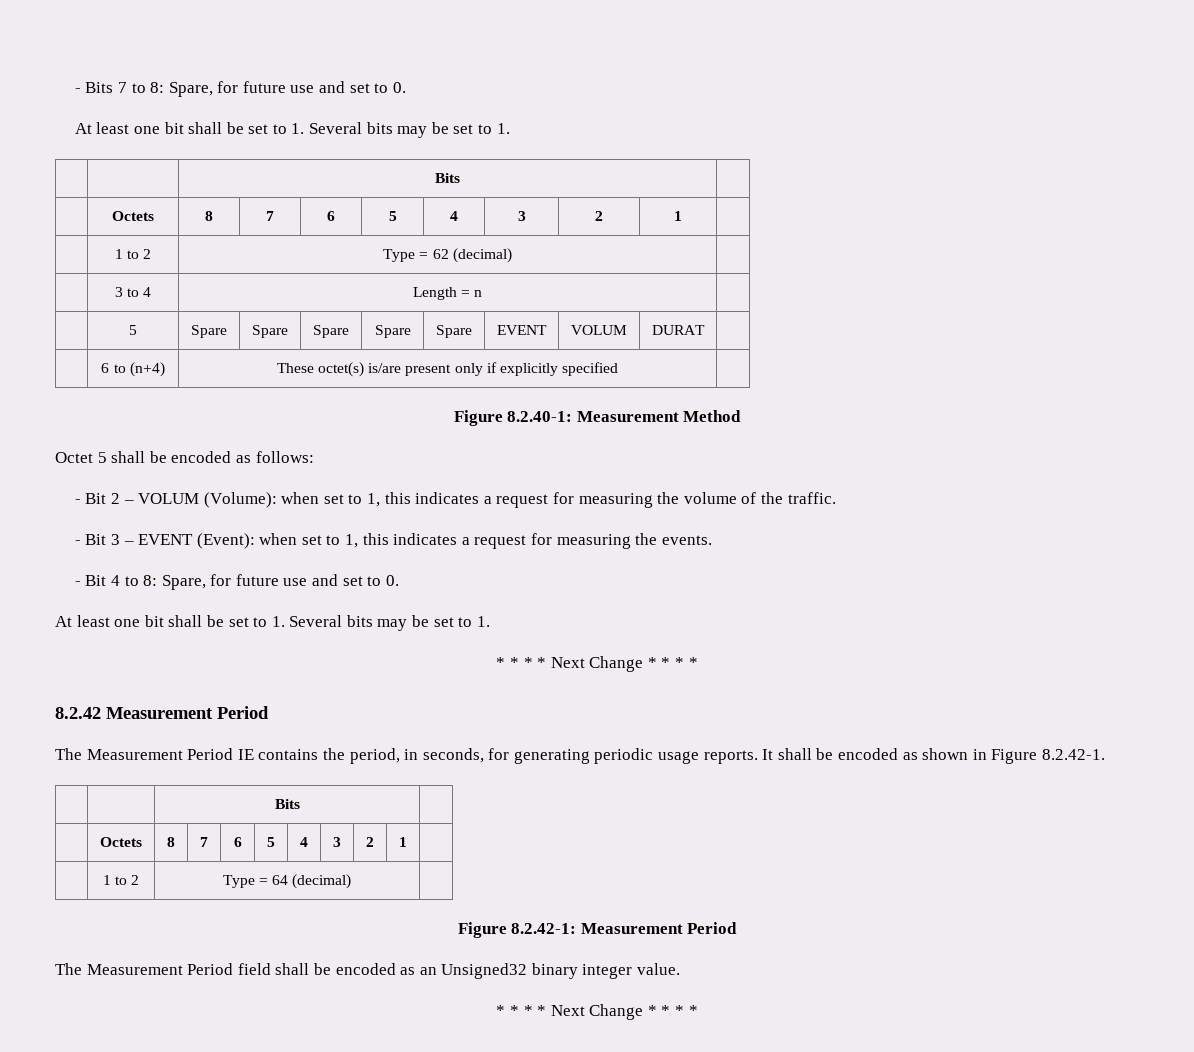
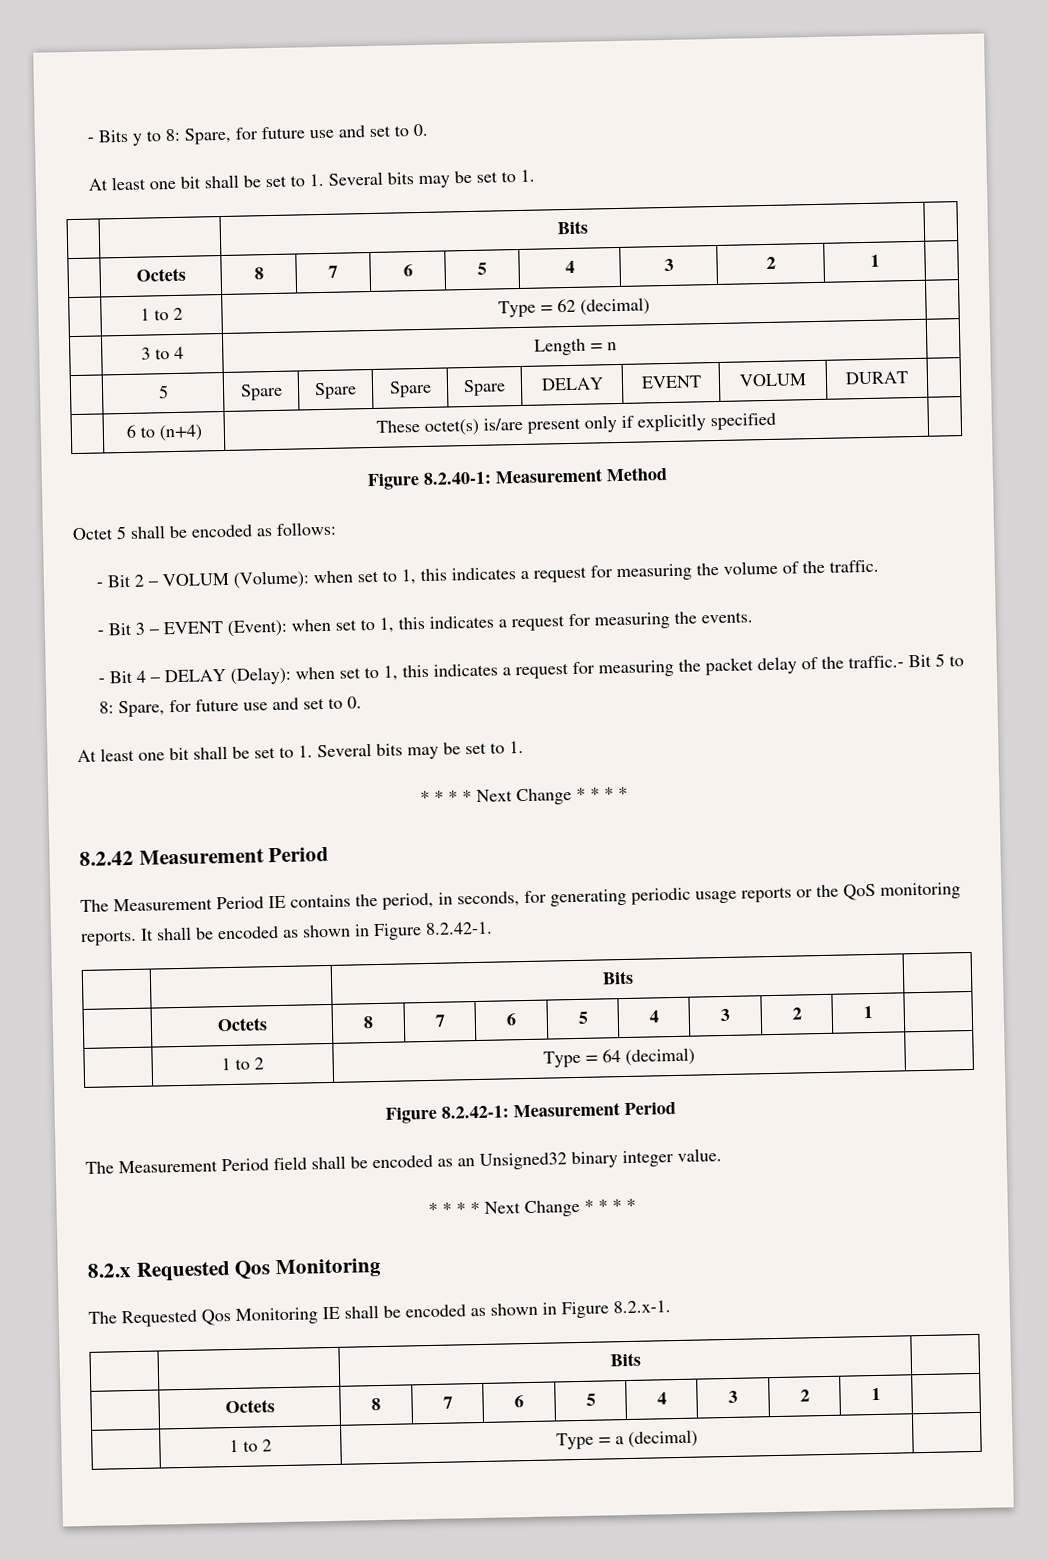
[117,82,127,93] 7 -> [131,133,143,146] y
[436,325,472,338] Spare -> [540,377,604,391] DELAY
(120, 580) none -> [149,653,945,685] – DELAY (Delay): when set to 1, this indicates a request for measuring the packet delay of the traffic.- Bit 5
(700, 757) none -> [741,882,961,903] reports or the QoS monitoring
(698, 1010) none -> [87,1257,383,1282] [88,1300,671,1328] [609,1352,641,1367] [224,1399,275,1414] [371,1398,381,1411] [442,1396,453,1409] [514,1395,524,1408] [585,1393,596,1406] [656,1392,667,1405] [728,1390,738,1403] [799,1389,810,1402] [871,1387,881,1401] [229,1439,272,1453] [556,1429,698,1450] // 8.2.x Requested Qos Monitoring // The Requested Qos Monitoring IE shall be encoded as shown in Figure 8.2.x-1. // | | Bits | // | Octets | 8 | 7 | 6 | 5 | 4 | 3 | 2 | 1 | // | 1 to 2 | Type = a (decimal) |

